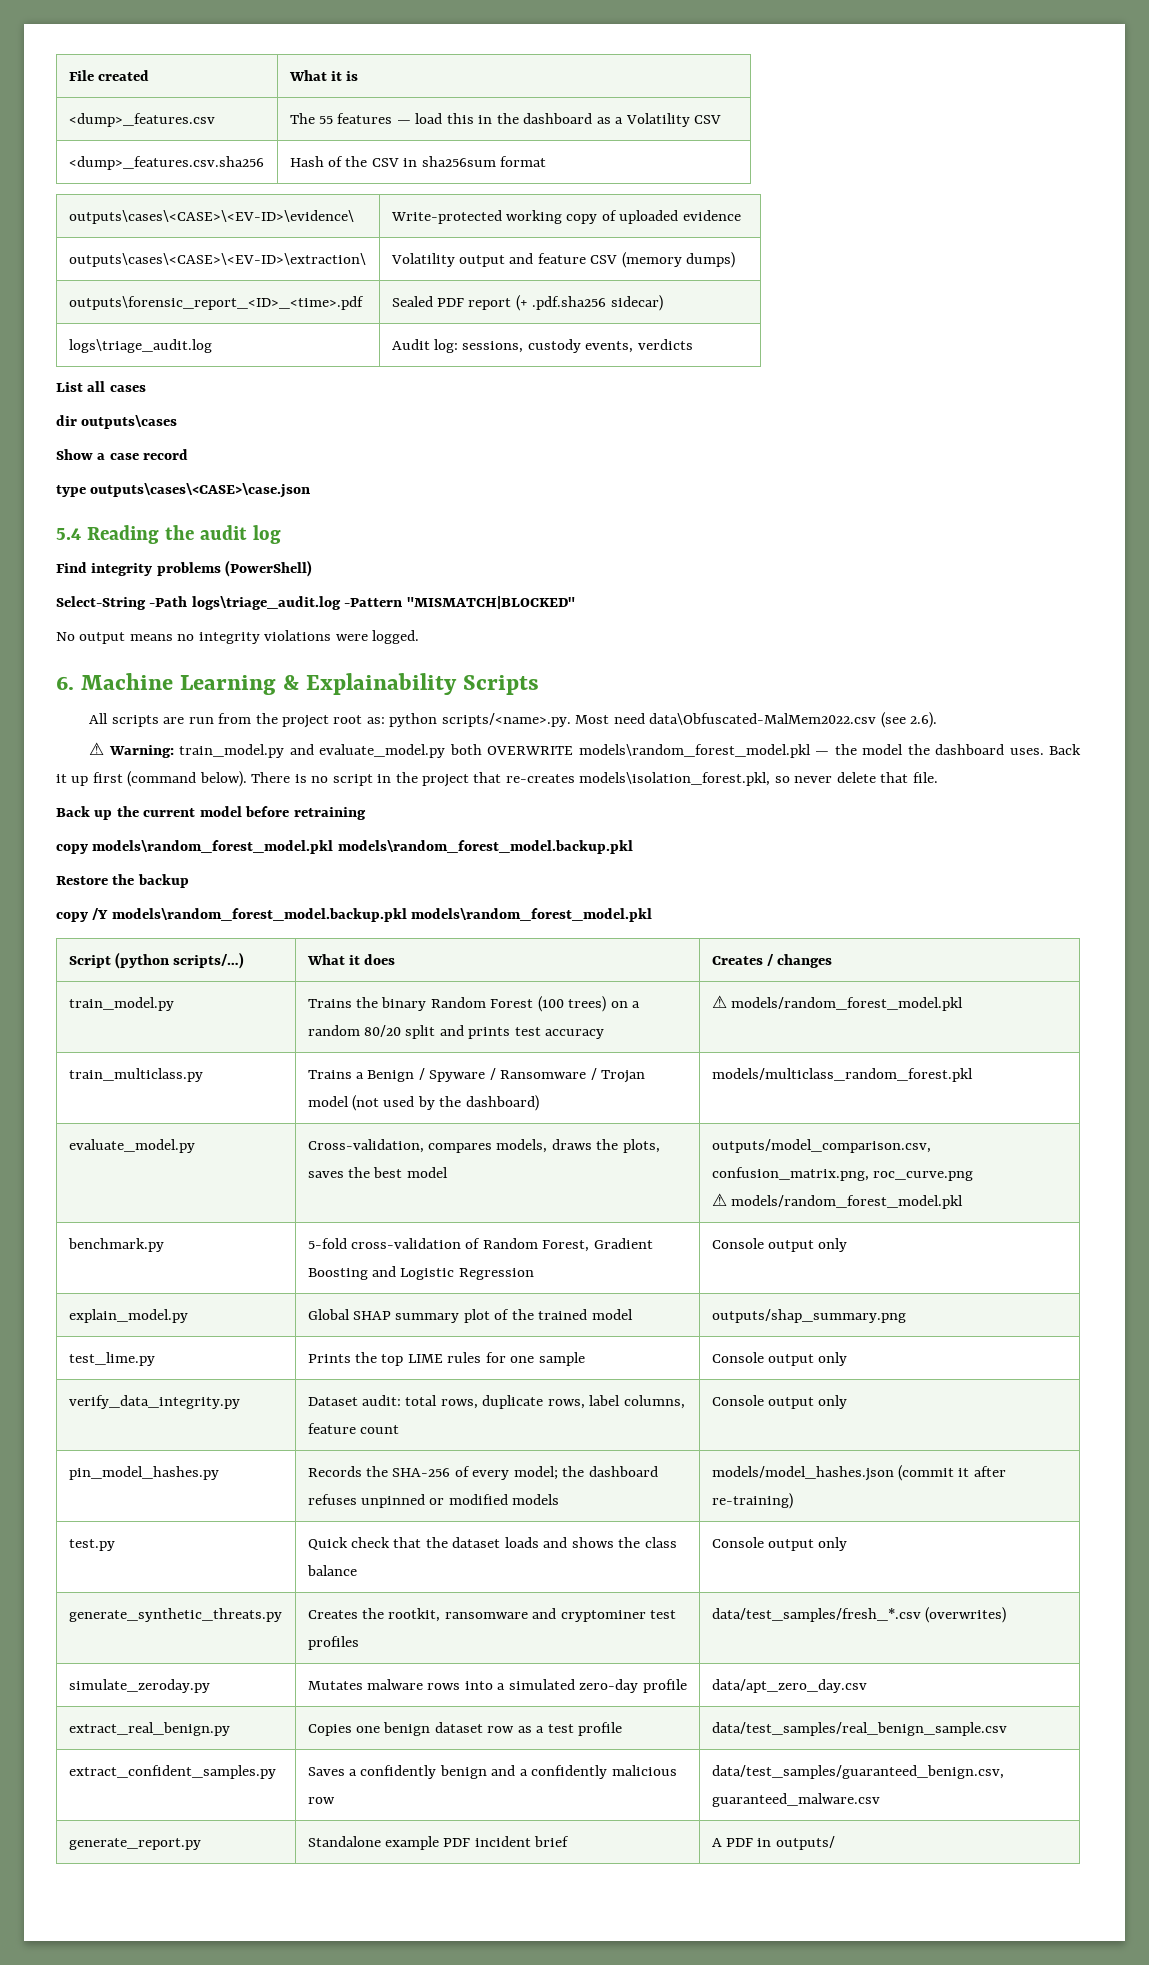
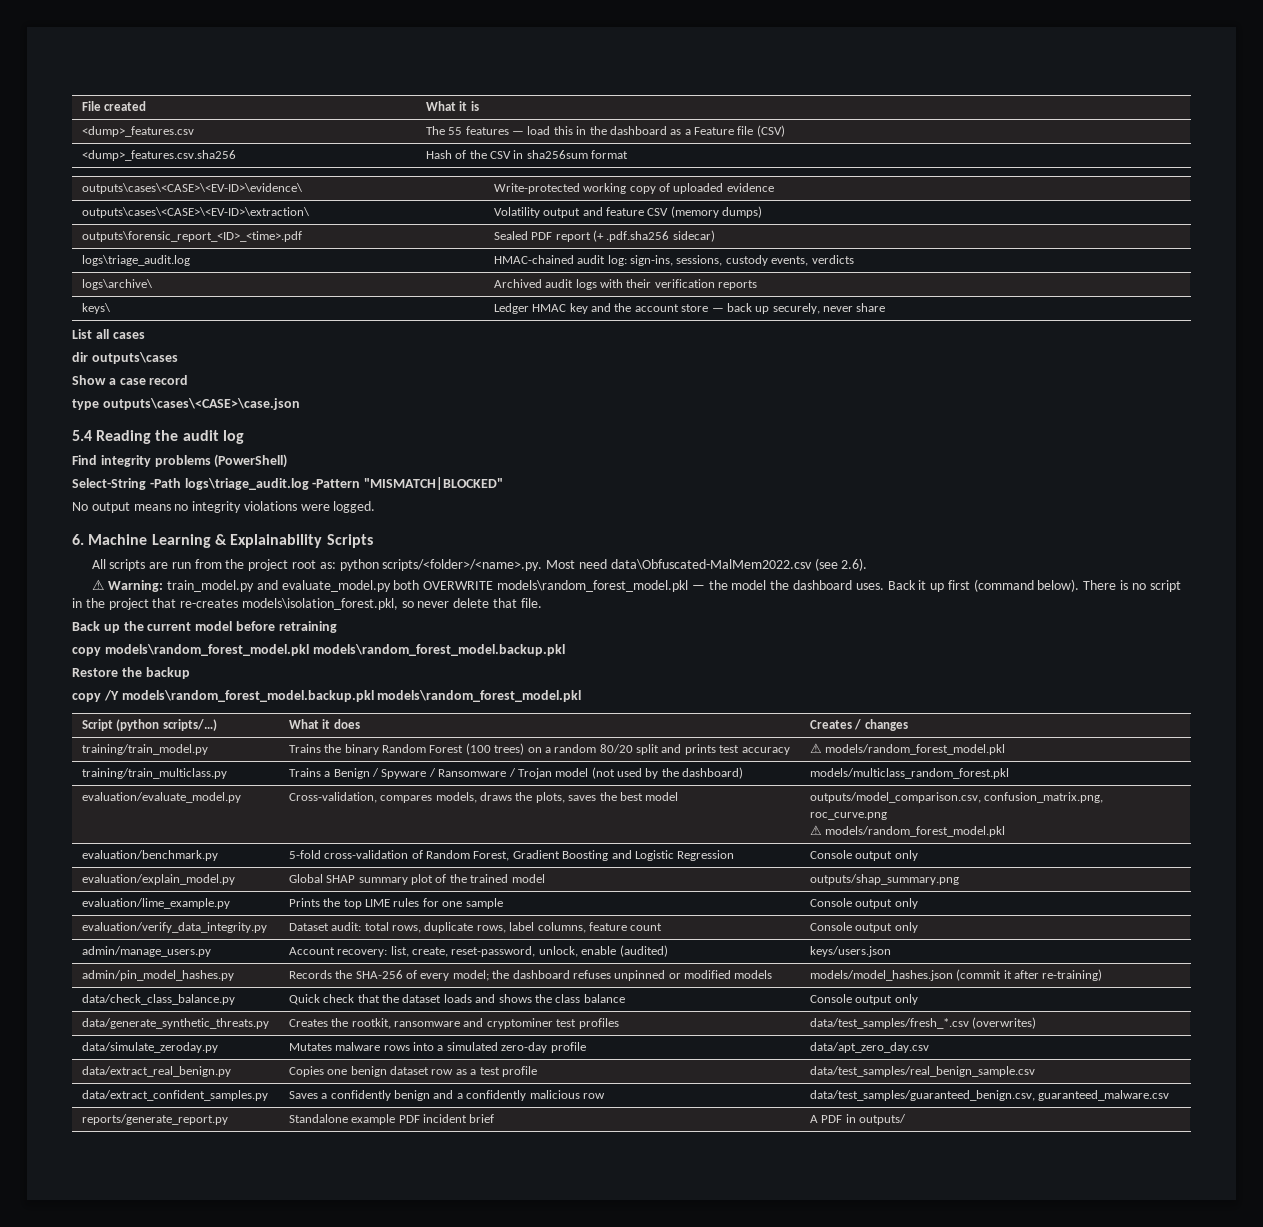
[625,113,721,127] Volatility CSV -> [694,125,785,137] Feature file (CSV)
[391,339,458,353] Audit log: -> [493,255,674,266] HMAC-chained audit log: sign-ins,
(693, 344) none -> [81,279,153,290] [493,279,758,290] [81,303,111,314] [493,303,886,314] // logs\archive\ | Archived audit logs with their verification reports // keys\ | Ledger HMAC key and the account store — back up securely, never share
[441,713,571,727] scripts/<name>.py. -> [382,559,543,571] scripts/<folder>/<name>.py.
[68,997,174,1011] train_model.py -> [81,744,208,755] training/train_model.py
[68,1068,203,1082] train_multiclass.py -> [81,768,227,779] training/train_multiclass.py
[68,1139,195,1153] evaluate_model.py -> [81,792,241,803] evaluation/evaluate_model.py
[67,1238,164,1252] benchmark.py -> [81,850,218,861] evaluation/benchmark.py
[68,1309,188,1323] explain_model.py -> [81,874,235,885] evaluation/explain_model.py
[68,1352,155,1366] test_lime.py -> [81,898,230,909] evaluation/lime_example.py
[68,1395,240,1409] verify_data_integrity.py -> [81,922,267,933] evaluation/verify_data_integrity.py
[68,1466,219,1480] pin_model_hashes.py -> [81,946,211,957] [288,945,668,957] [809,946,891,957] [81,970,234,981] admin/manage_users.py | Account recovery: list, create, reset-password, unlock, enable (audited) | keys/users.json // admin/pin_model_hashes.py
[68,1539,115,1551] test.py -> [81,994,235,1005] data/check_class_balance.py
[68,1608,282,1622] generate_synthetic_threats.py -> [81,1018,269,1029] data/generate_synthetic_threats.py
[68,1679,210,1693] simulate_zeroday.py -> [81,1042,218,1053] data/simulate_zeroday.py
[68,1722,230,1736] extract_real_benign.py -> [81,1066,231,1077] data/extract_real_benign.py
[68,1765,276,1779] extract_confident_samples.py -> [81,1090,268,1101] data/extract_confident_samples.py
[68,1838,201,1850] generate_report.py -> [81,1114,228,1125] reports/generate_report.py

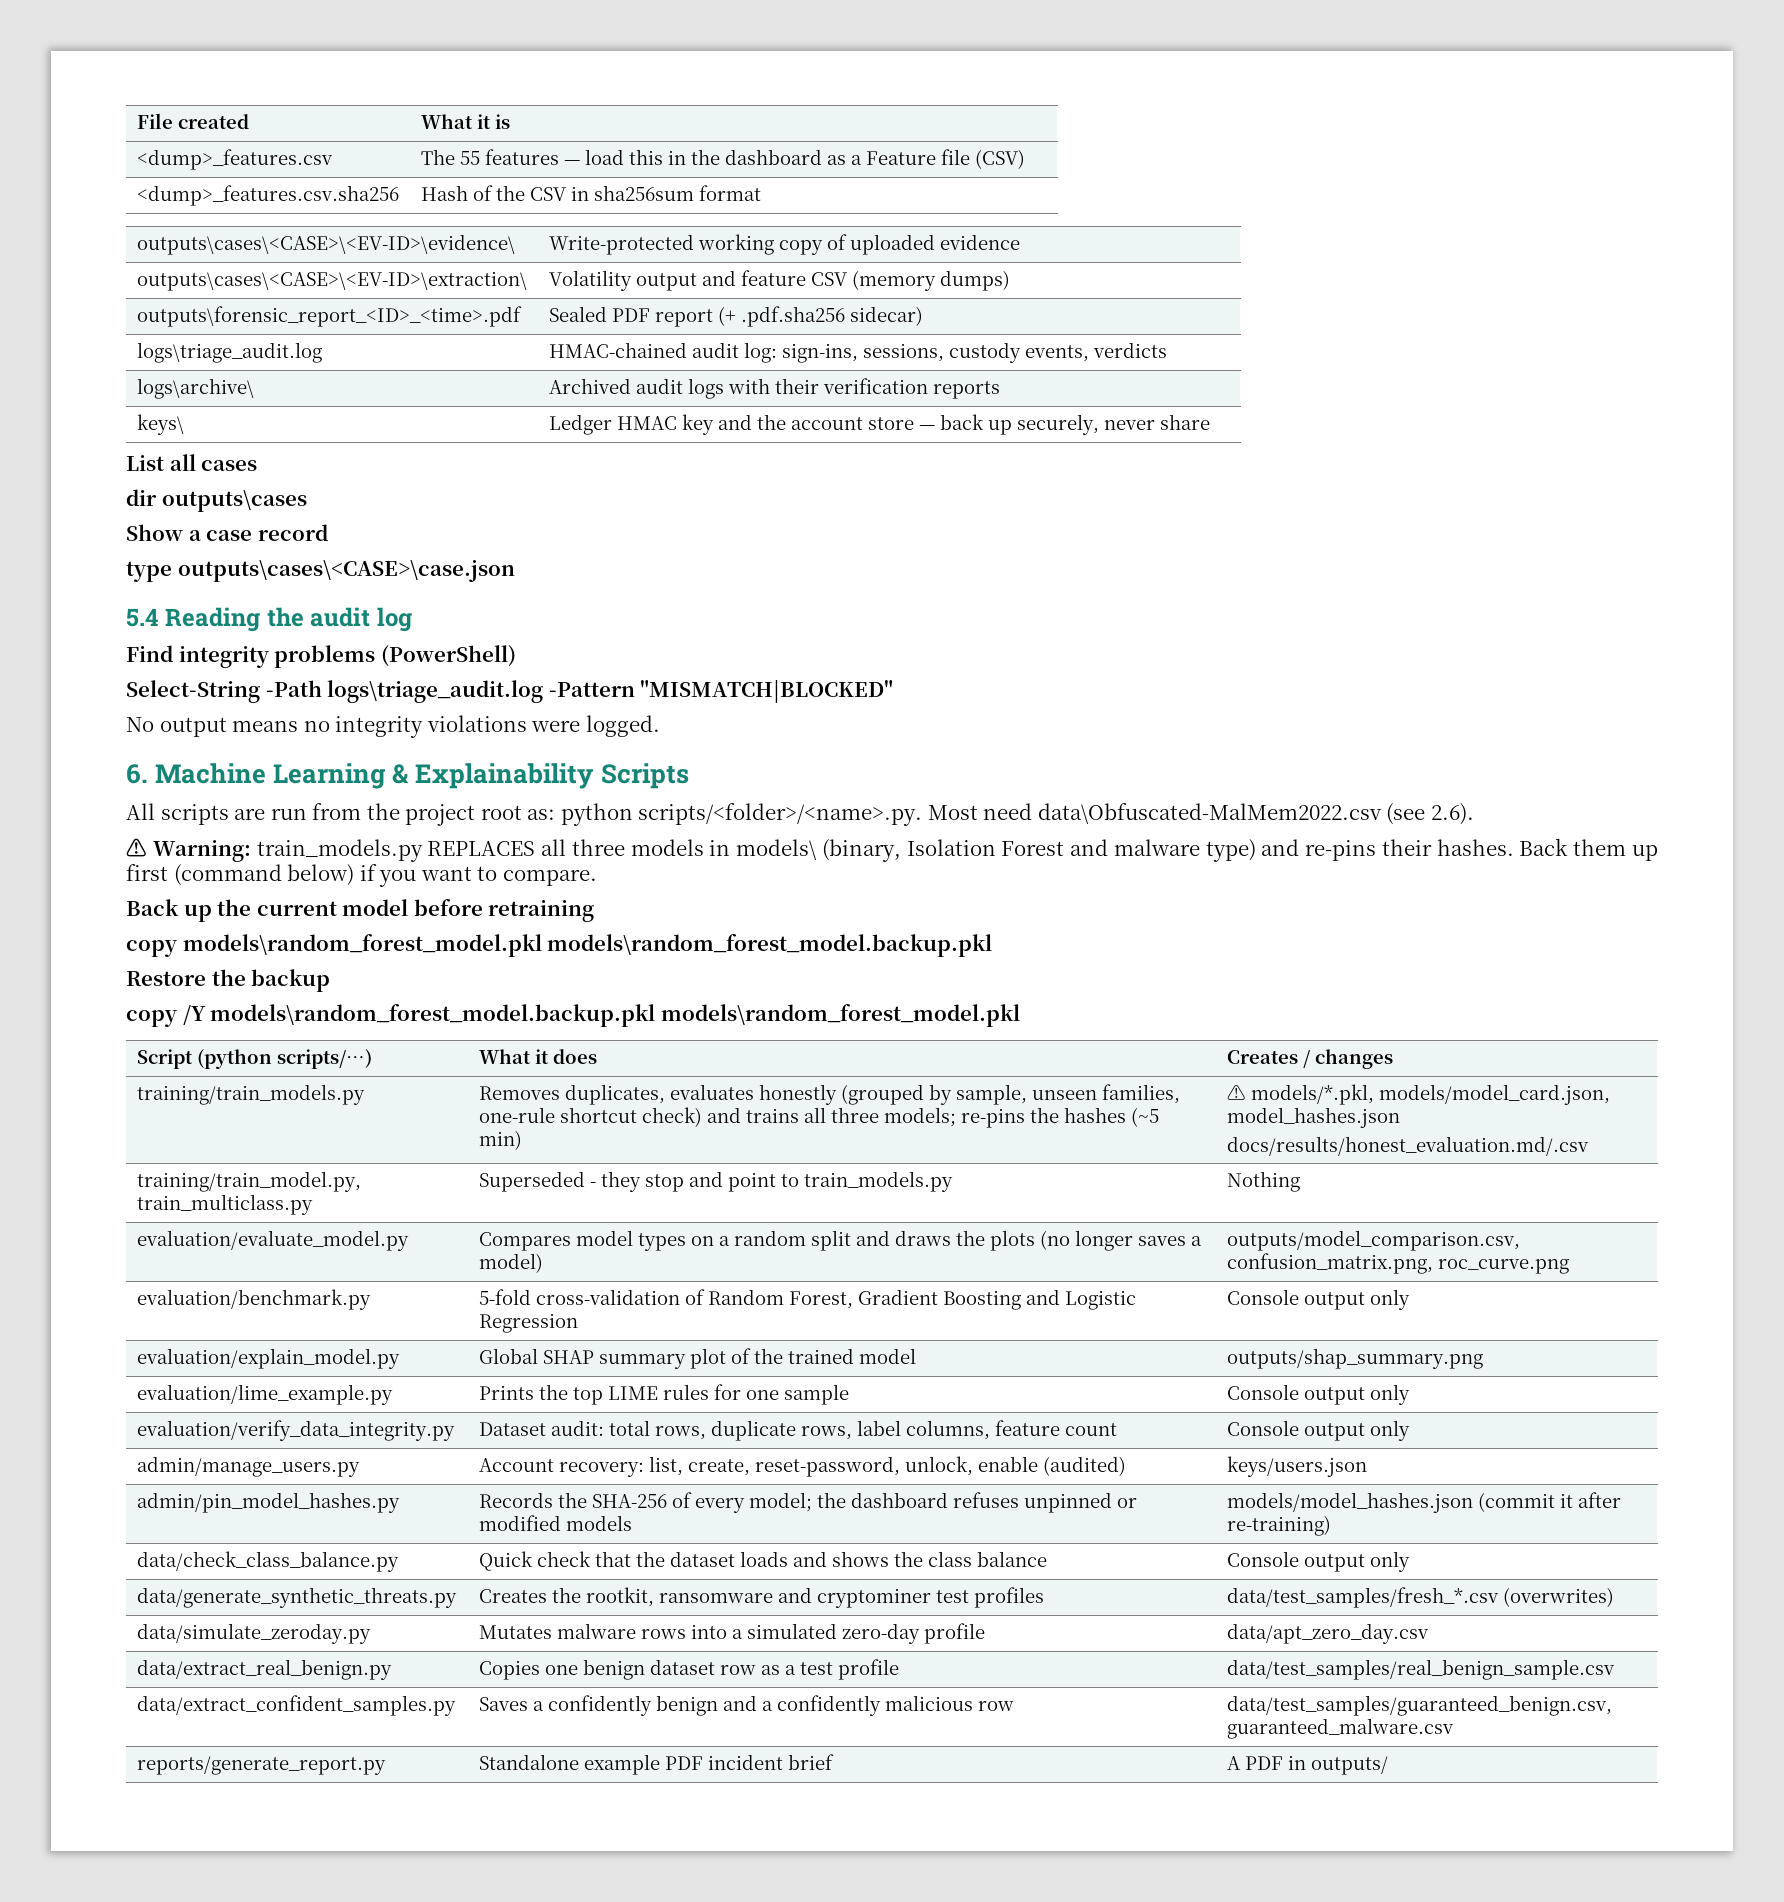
[167,579,1181,592] [72,598,542,610] train_model.py and evaluate_model.py both OVERWRITE models\random_forest_model.pkl — the model the dashboard uses. Back it up first (command below). There is no script in the project that re-creates models\isolation_forest.pkl, so never delete that file. -> [256,838,1659,862] [126,864,597,887] train_models.py REPLACES all three models in models\ (binary, Isolation Forest and malware type) and re-pins their hashes. Back them up first (command below) if you want to compare.
[81,744,208,755] [288,743,525,755] training/train_model.py | Trains the binary Random Forest (100 trees) -> [136,1084,365,1105] [478,1084,1180,1105] [478,1107,1159,1128] [478,1130,522,1150] [1226,1084,1610,1105] [1226,1107,1400,1128] [1226,1136,1589,1156] [136,1171,361,1192] [136,1194,313,1215] [478,1171,953,1192] [1226,1171,1300,1192] [136,1230,409,1251] [478,1230,686,1251] training/train_models.py | Removes duplicates, evaluates honestly (grouped by sample, unseen families, one-rule shortcut check) and trains all three models; re-pins the hashes (~5 min) | ⚠ models/*.pkl, models/model_card.json, model_hashes.json // docs/results/honest_evaluation.md/.csv // training/train_model.py, train_multiclass.py | Superseded - they stop and point to train_models.py | Nothing // evaluation/evaluate_model.py | Compares model types
[599,744,633,753] 80/20 -> (806, 1238) none
[684,744,790,755] [809,743,1006,755] [81,768,227,779] [288,767,744,779] [809,768,1009,779] [81,792,241,803] [288,792,679,803] prints test accuracy | ⚠ models/random_forest_model.pkl // training/train_multiclass.py | Trains a Benign / Spyware / Ransomware / Trojan model (not used by the dashboard) | models/multiclass_random_forest.pkl // evaluation/evaluate_model.py | Cross-validation, compares models, draws the plots, saves the best model -> [894,1230,1202,1251] [478,1253,543,1273] draws the plots (no longer saves a model)
[809,825,1006,837] // ⚠ models/random_forest_model.pkl -> (1569, 1266) none

